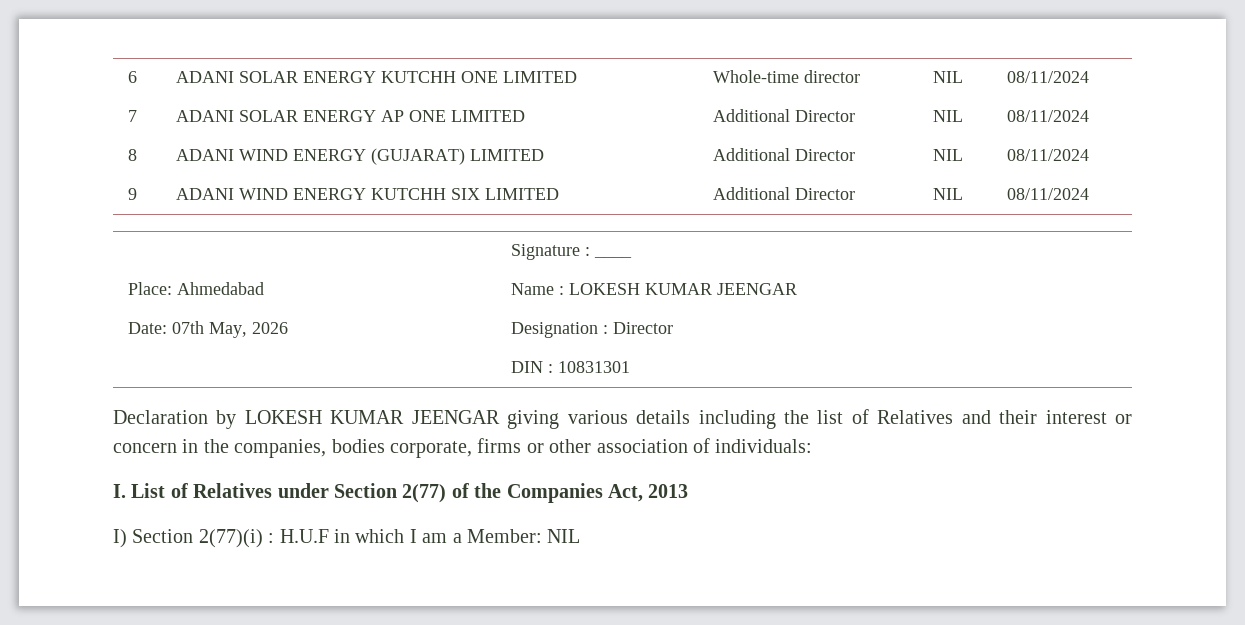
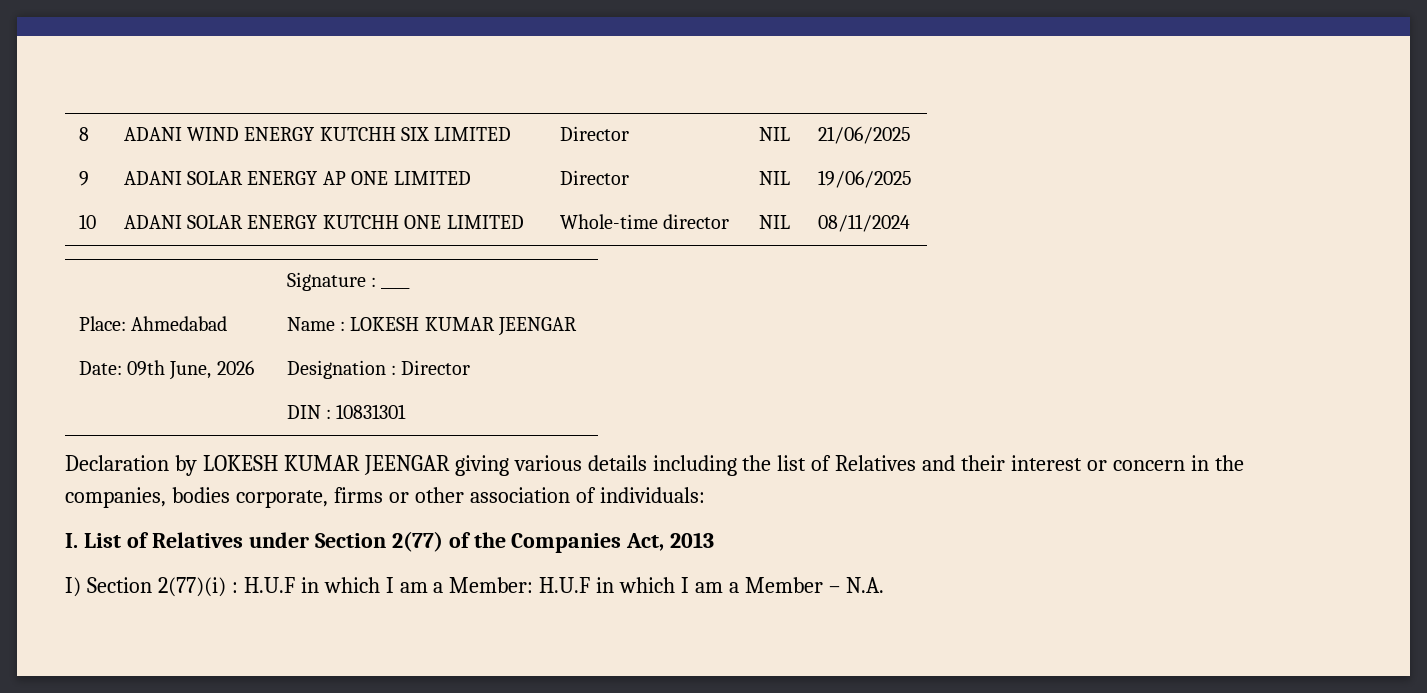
[127,71,137,83] 6 -> [78,127,89,141] [123,127,511,141] [559,126,629,141] [758,127,790,141] [817,126,911,144] [78,171,89,186] [123,171,471,185] [559,170,629,185] [758,171,790,185] [817,170,912,188] [78,214,96,229] 8 | ADANI WIND ENERGY KUTCHH SIX LIMITED | Director | NIL | 21/06/2025 // 9 | ADANI SOLAR ENERGY AP ONE LIMITED | Director | NIL | 19/06/2025 // 10
[127,110,137,122] [175,110,525,122] [712,109,855,122] [932,110,963,122] [1006,110,1089,122] [127,149,137,161] [175,148,544,165] [712,148,855,161] [932,149,963,161] [1006,149,1089,161] [127,188,137,200] [175,188,559,200] [712,187,855,200] [932,188,963,200] [1006,188,1089,200] // 7 | ADANI SOLAR ENERGY AP ONE LIMITED | Additional Director | NIL | 08/11/2024 // 8 | ADANI WIND ENERGY (GUJARAT) LIMITED | Additional Director | NIL | 08/11/2024 // 9 | ADANI WIND ENERGY KUTCHH SIX LIMITED | Additional Director | NIL | 08/11/2024 -> (910, 223) none
[171,321,247,338] 07th May, -> [126,360,212,380] 09th June,
[547,529,581,543] NIL -> [539,577,884,593] H.U.F in which I am a Member – N.A.

